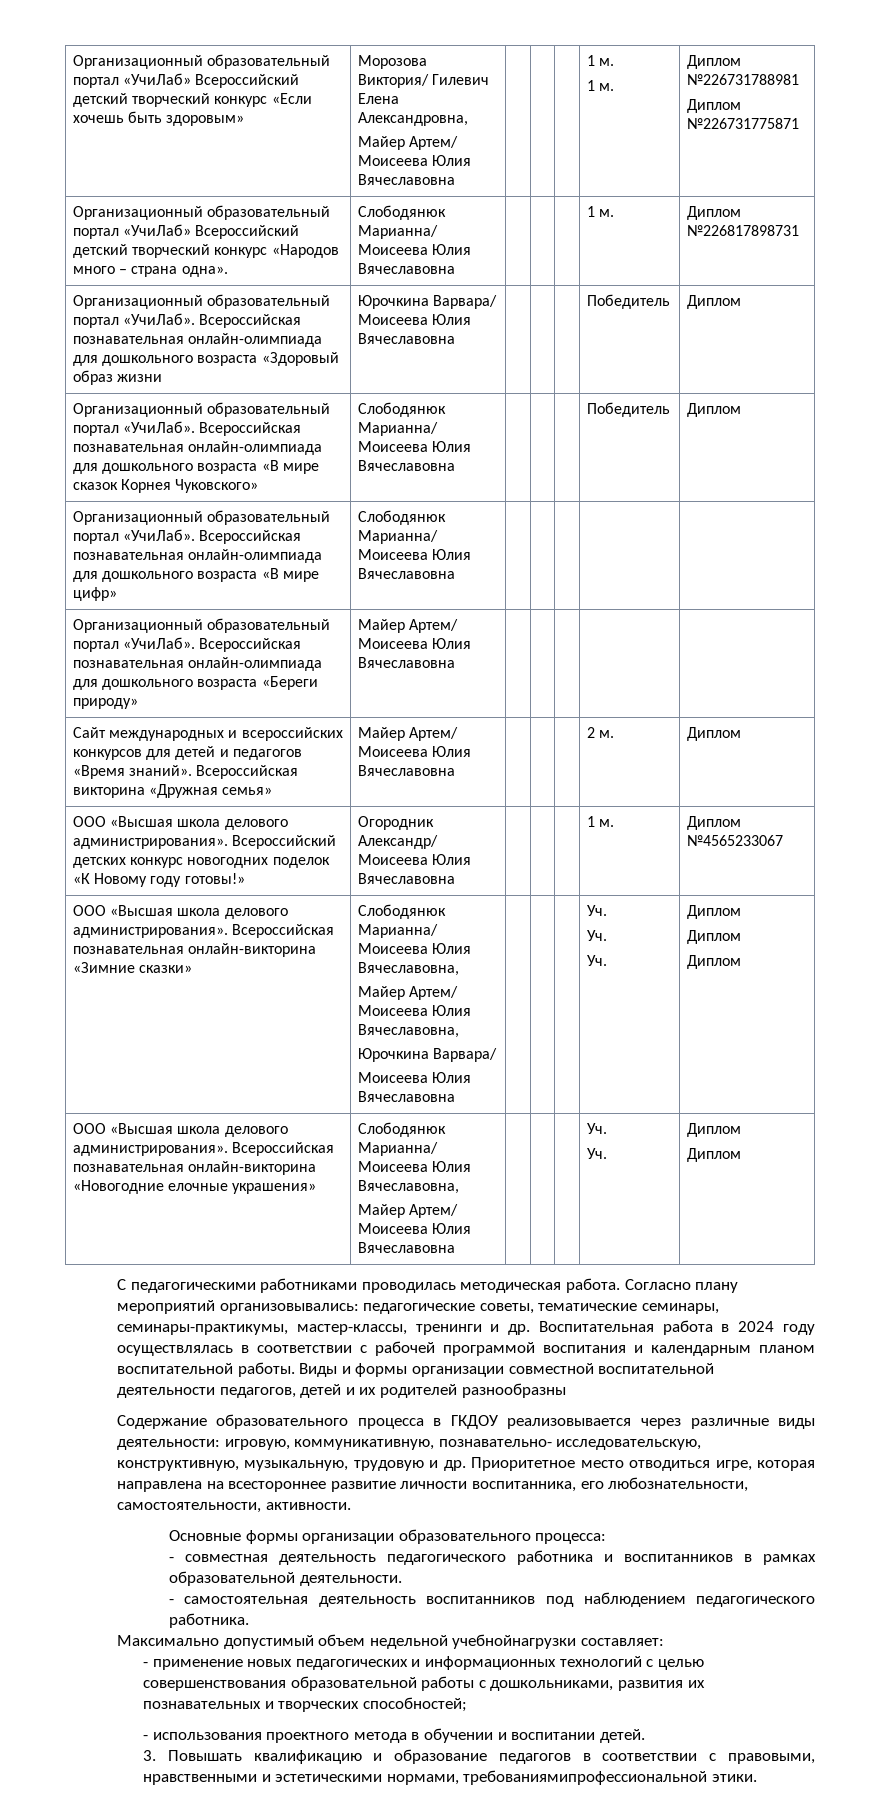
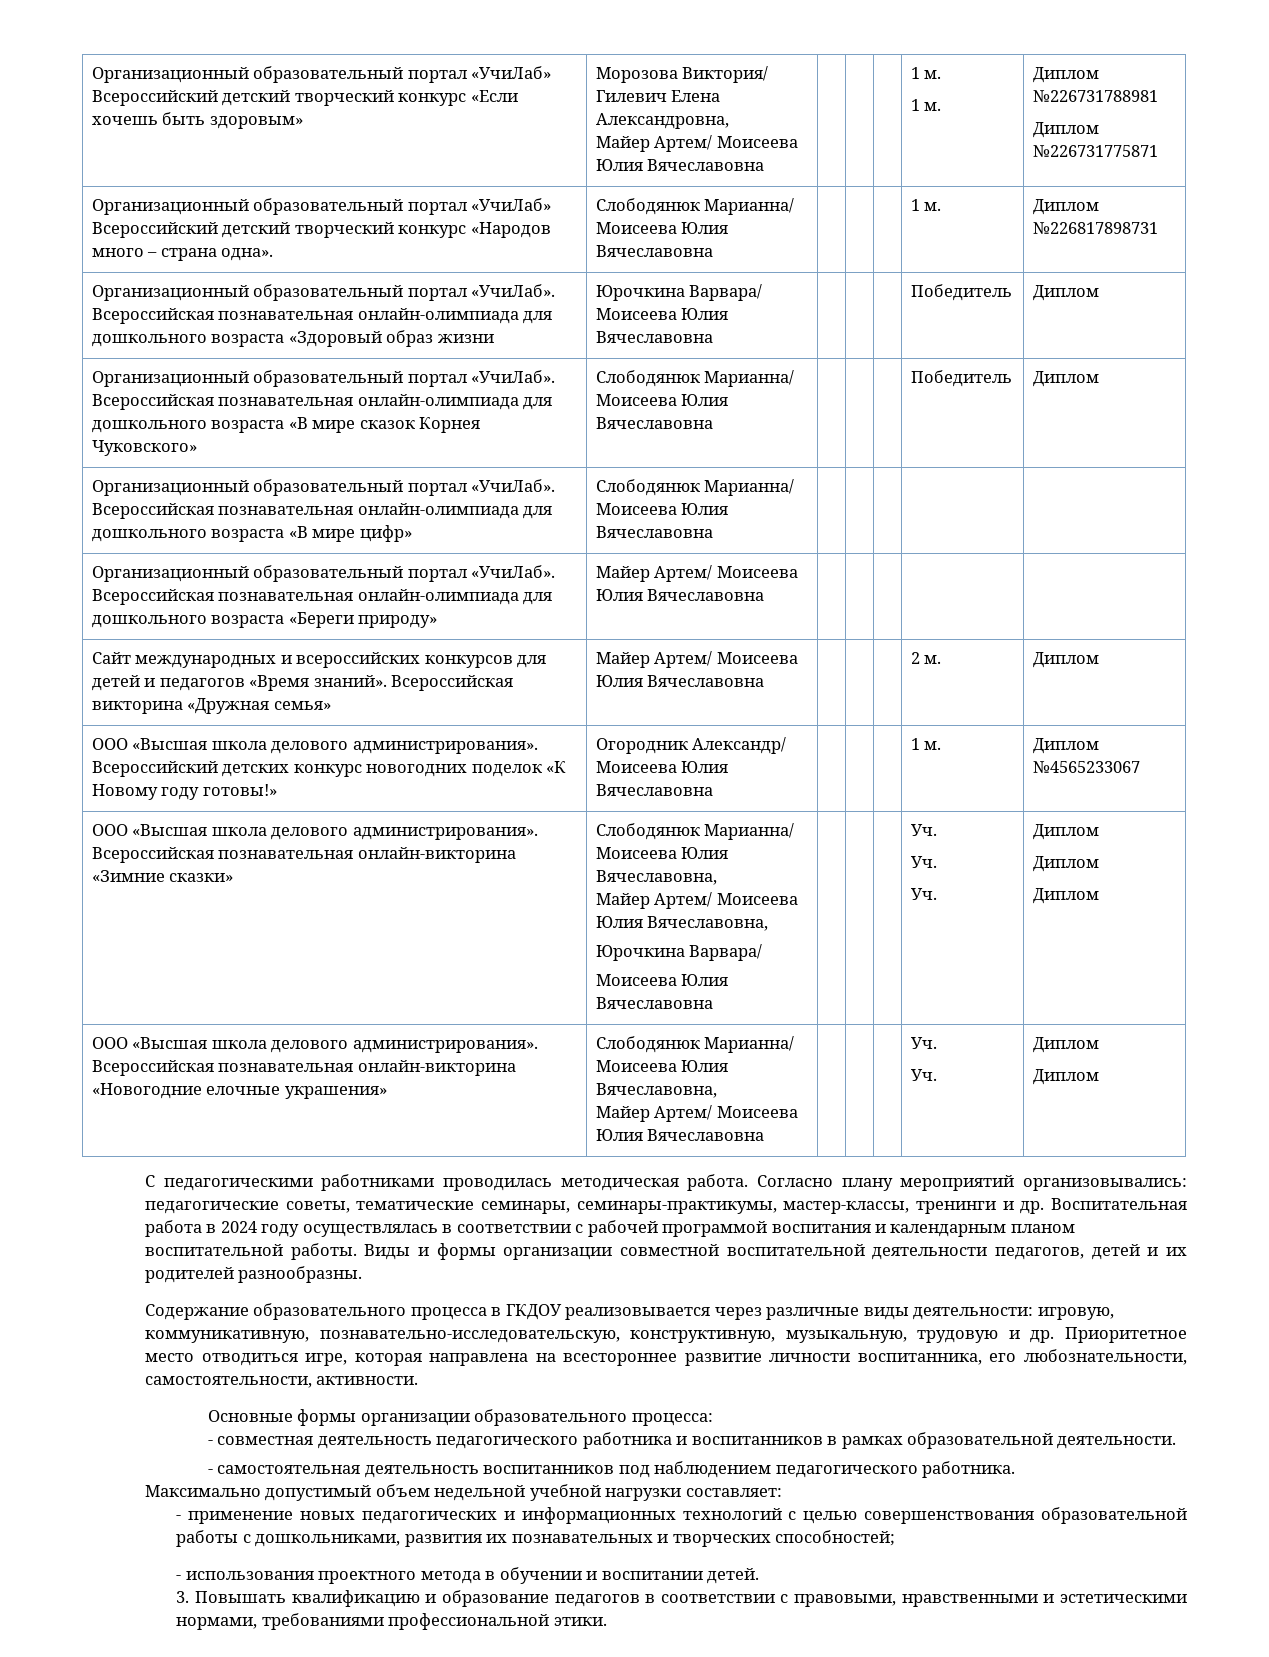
[461,1383,566,1398] разнообразны -> [238,1266,363,1283] разнообразны.
[438,1439,702,1450] познавательно- исследовательскую, -> [319,1330,620,1343] познавательно-исследовательскую,
[452,1634,577,1649] учебнойнагрузки -> [529,1484,682,1501] учебной нагрузки
[463,1770,708,1785] требованиямипрофессиональной -> [261,1613,550,1630] требованиями профессиональной

